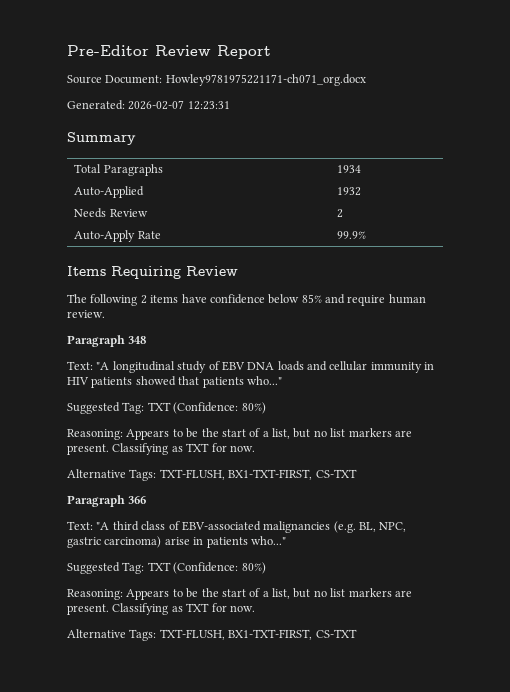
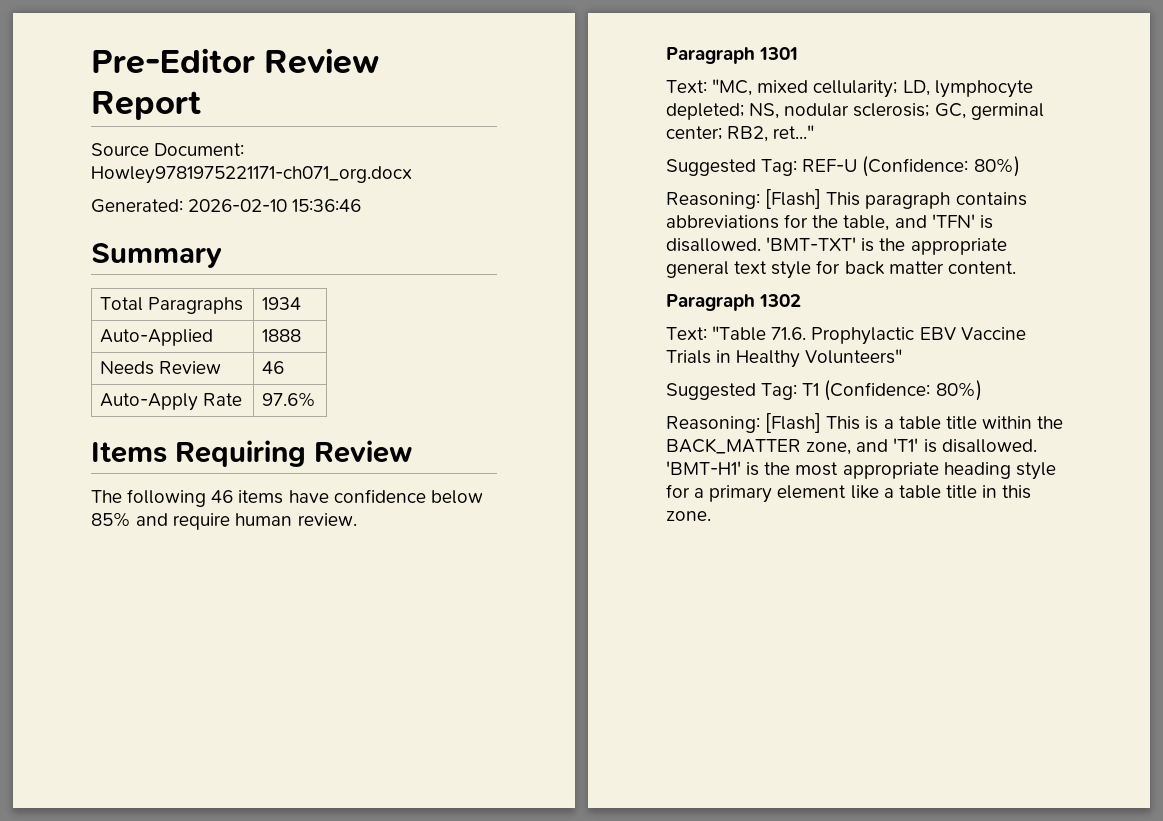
[128,100,230,110] 2026-02-07 12:23:31 -> [188,199,362,212] 2026-02-10 15:36:46
[337,187,362,196] 1932 -> [261,329,301,342] 1888
[337,209,344,218] 2 -> [261,361,284,374] 46
[337,231,367,239] 99.9% -> [261,392,316,407] 97.6%
[140,295,147,304] 2 -> [211,490,234,503] 46
[128,336,147,344] [67,361,435,373] [67,376,282,388] [67,402,266,414] [67,428,412,440] [67,443,255,455] [67,469,357,481] [67,495,147,507] [67,521,407,533] [67,536,286,548] [67,562,266,574] [67,588,412,600] [67,603,255,615] [67,629,357,641] 348 // Text: "A longitudinal study of EBV DNA loads and cellular immunity in HIV patients showed that patients who..." // Suggested Tag: TXT (Confidence: 80%) // Reasoning: Appears to be the start of a list, but no list markers are present. Classifying as TXT for now. // Alternative Tags: TXT-FLUSH, BX1-TXT-FIRST, CS-TXT // Paragraph 366 // Text: "A third class of EBV-associated malignancies (e.g. BL, NPC, gastric carcinoma) arise in patients who..." // Suggested Tag: TXT (Confidence: 80%) // Reasoning: Appears to be the start of a list, but no list markers are present. Classifying as TXT for now. // Alternative Tags: TXT-FLUSH, BX1-TXT-FIRST, CS-TXT -> [759,47,799,60] [666,79,1033,98] [666,103,1044,120] [666,125,815,142] [666,156,1020,177] [666,189,1027,209] [666,214,993,231] [666,237,1007,255] [666,260,1016,279] [666,294,802,311] [666,326,1026,345] [666,349,903,368] [666,380,982,401] [666,413,1064,433] [666,438,1037,455] [666,461,1056,480] [666,484,1032,503] [666,511,711,521] 1301 // Text: "MC, mixed cellularity; LD, lymphocyte depleted; NS, nodular sclerosis; GC, germinal center; RB2, ret..." // Suggested Tag: REF-U (Confidence: 80%) // Reasoning: [Flash] This paragraph contains abbreviations for the table, and 'TFN' is disallowed. 'BMT-TXT' is the appropriate general text style for back matter content. // Paragraph 1302 // Text: "Table 71.6. Prophylactic EBV Vaccine Trials in Healthy Volunteers" // Suggested Tag: T1 (Confidence: 80%) // Reasoning: [Flash] This is a table title within the BACK_MATTER zone, and 'T1' is disallowed. 'BMT-H1' is the most appropriate heading style for a primary element like a table title in this zone.

